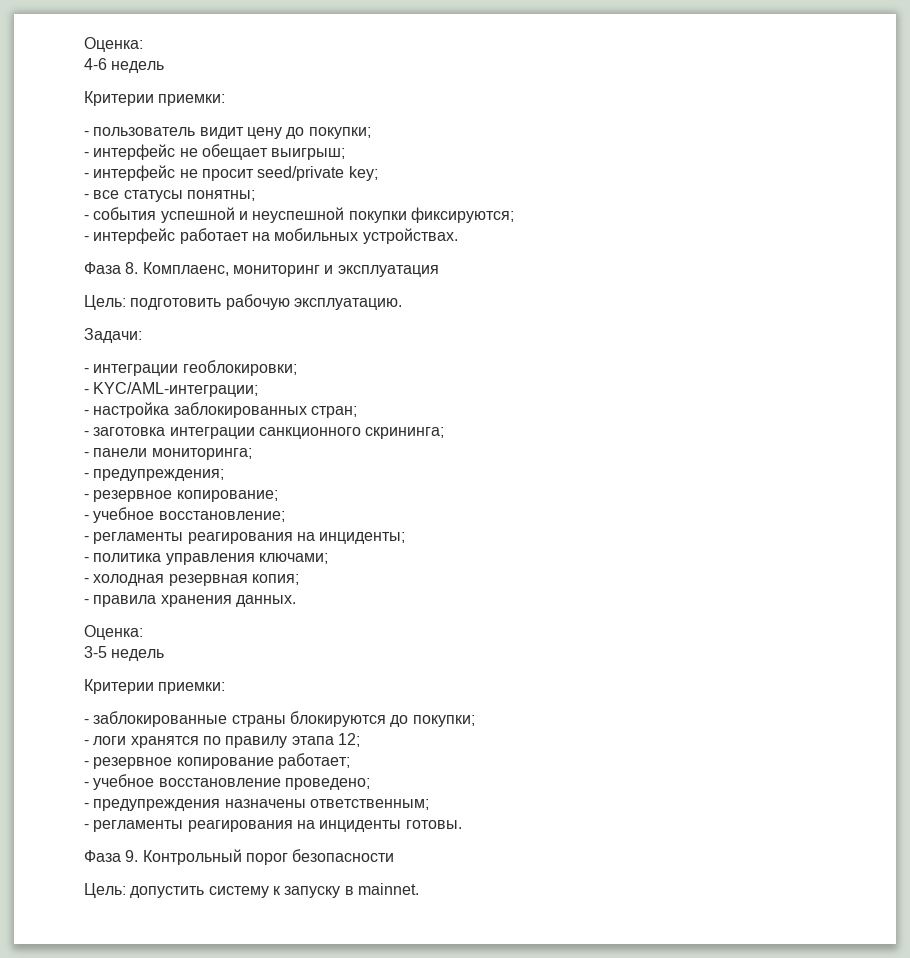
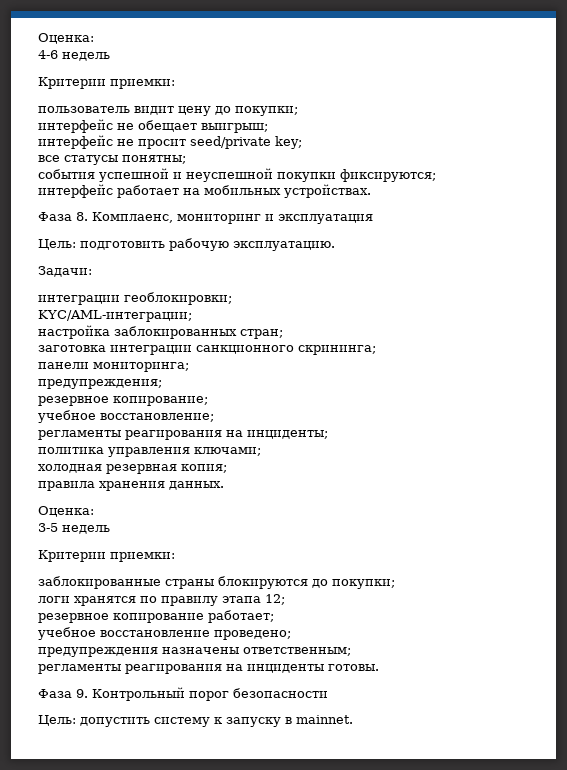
[84,131,89,136] - -> (175, 84) none
[84,152,89,157] - -> (298, 111) none
[84,173,89,178] - -> (268, 128) none
[84,194,89,199] - -> (302, 142) none
[84,215,89,220] - -> (186, 159) none
[84,236,89,241] - -> (436, 175) none
[84,368,89,373] - -> (92, 271) none
[84,389,89,394] - -> (232, 298) none
[84,410,89,415] - -> (192, 316) none
[84,431,89,436] - -> (283, 334) none
[84,452,89,457] - -> (376, 350) none
[84,473,89,478] - -> (189, 367) none
[84,494,89,499] - -> (162, 384) none
[84,515,89,520] - -> (208, 401) none
[84,536,89,541] - -> (214, 417) none
[84,557,89,562] - -> (328, 434) none
[84,578,89,583] - -> (261, 451) none
[84,599,89,604] - -> (227, 468) none
[84,719,89,724] - -> (175, 557) none
[84,740,89,745] - -> (395, 584) none
[84,761,89,766] - -> (285, 599) none
[84,782,89,787] - -> (274, 616) none
[84,803,89,808] - -> (291, 635) none
[84,824,89,829] - -> (351, 651) none

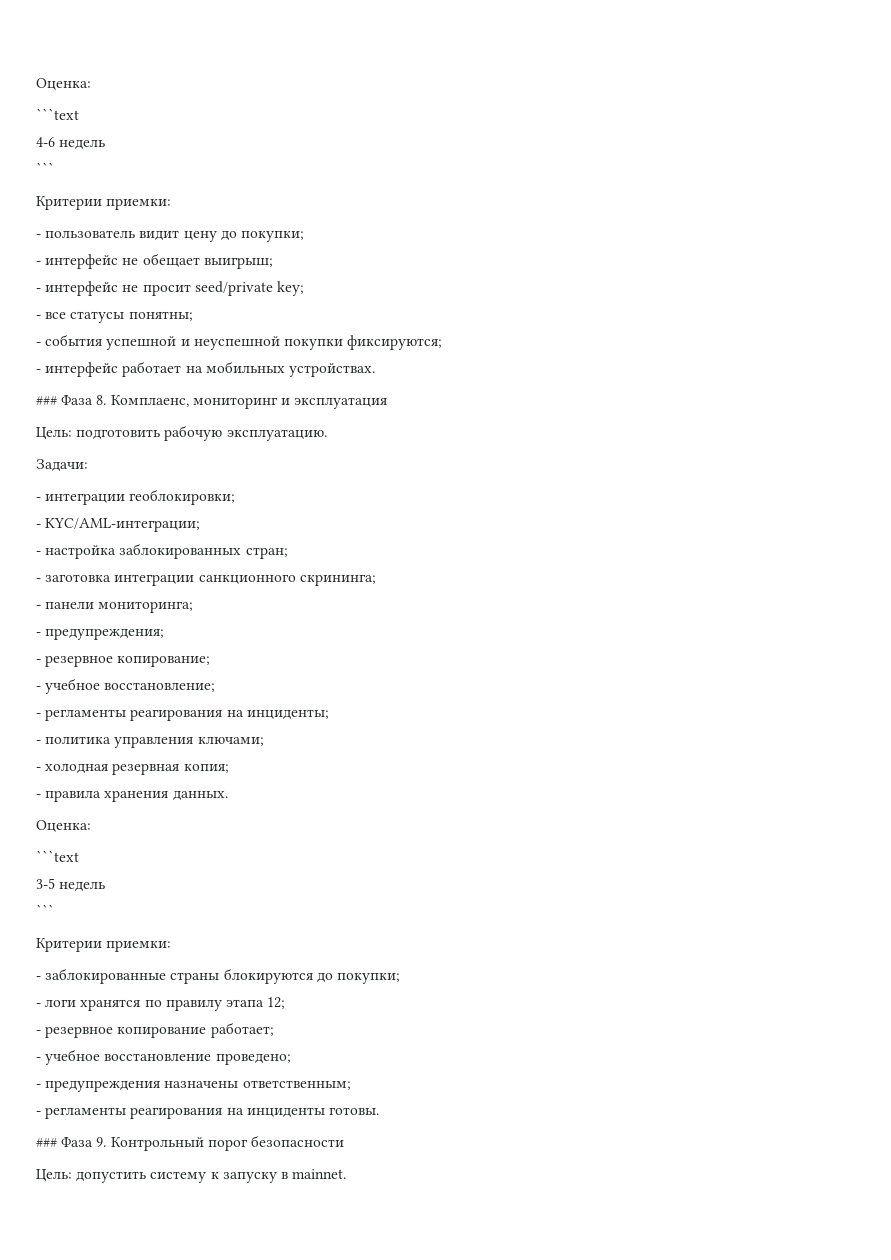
[38,33,94,44] Оценка: -> [36,78,91,91] [36,108,79,120] Оценка: // ```text
[38,77,175,89] // Критерии приемки: // -> [36,162,54,174] [36,196,172,210] [36,234,41,238] // ``` // Критерии приемки: // -
(298, 111) none -> [36,261,41,265] -
(268, 128) none -> [36,288,41,292] -
(302, 142) none -> [36,315,41,319] -
(186, 159) none -> [36,342,41,346] -
(436, 175) none -> [36,369,41,373] -
(371, 191) none -> [36,396,57,405] ###
(92, 271) none -> [36,497,41,501] -
(232, 298) none -> [36,524,41,528] -
(192, 316) none -> [36,551,41,555] -
(283, 334) none -> [36,578,41,582] -
(376, 350) none -> [36,605,41,609] -
(189, 367) none -> [36,632,41,636] -
(162, 384) none -> [36,659,41,663] -
(208, 401) none -> [36,686,41,690] -
(214, 417) none -> [36,713,41,717] -
(328, 434) none -> [36,740,41,744] -
(261, 451) none -> [36,767,41,771] -
(227, 468) none -> [36,794,41,798] -
(94, 511) none -> [36,850,79,862] // ```text
[38,550,175,562] // Критерии приемки: // -> [36,904,54,916] [36,938,172,952] [36,976,41,980] // ``` // Критерии приемки: // -
(395, 584) none -> [36,1003,41,1007] -
(285, 599) none -> [36,1030,41,1034] -
(274, 616) none -> [36,1057,41,1061] -
(291, 635) none -> [36,1084,41,1088] -
(351, 651) none -> [36,1111,41,1115] -
(379, 667) none -> [36,1138,57,1147] ###

